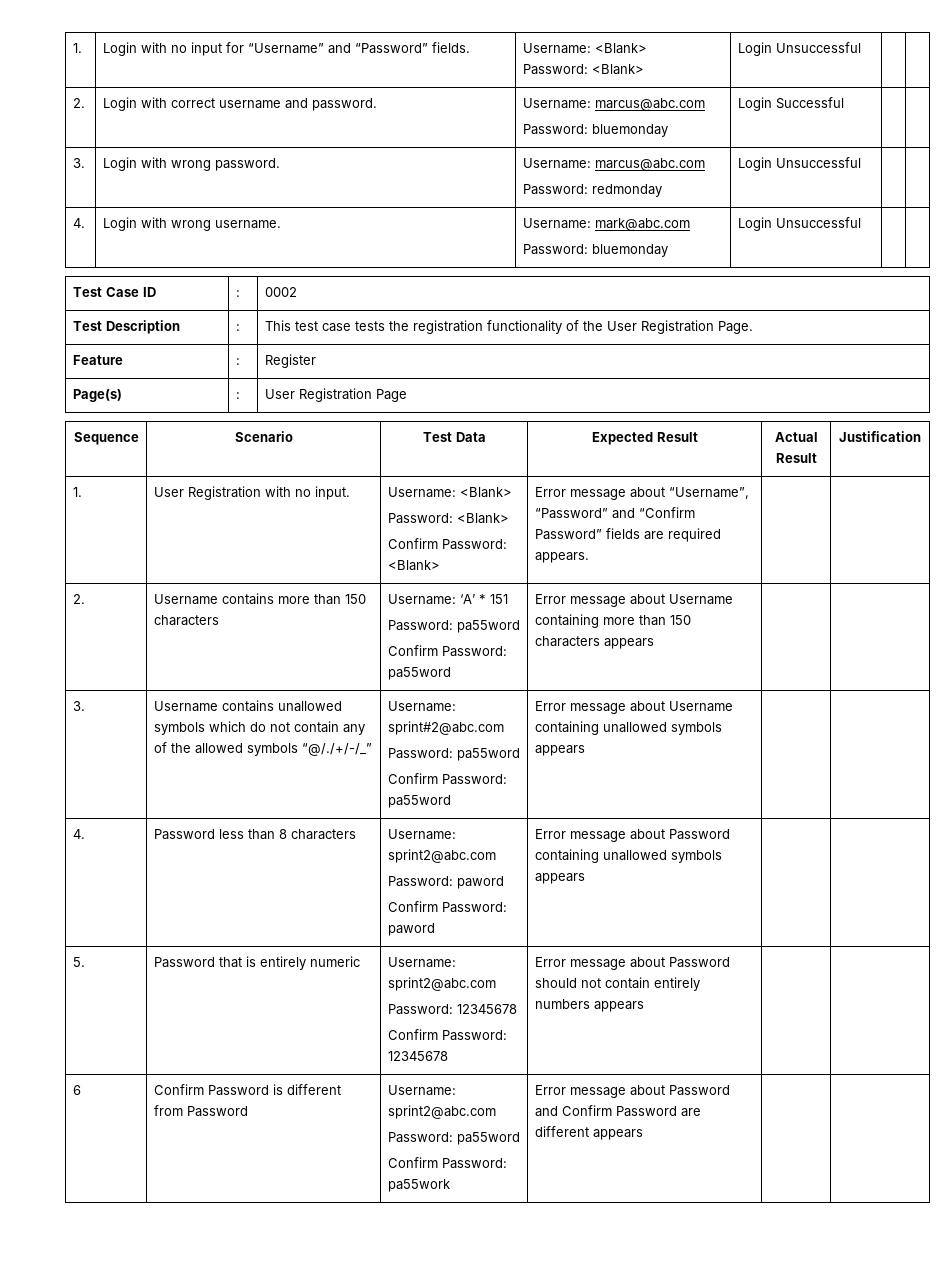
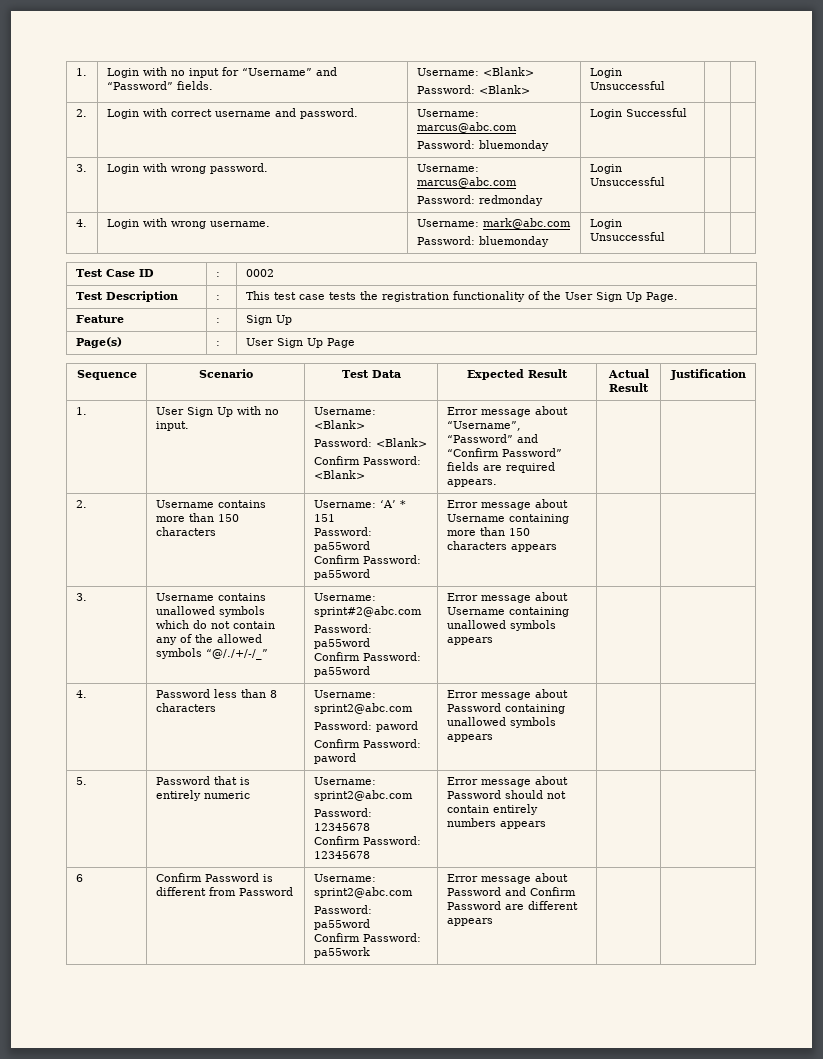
[640,320,714,334] Registration -> [595,292,642,302] Sign Up
[264,354,316,368] Register -> [245,315,292,325] Sign Up
[298,388,372,402] Registration -> [276,338,323,348] Sign Up
[187,486,261,500] Registration -> [186,407,233,417] Sign Up

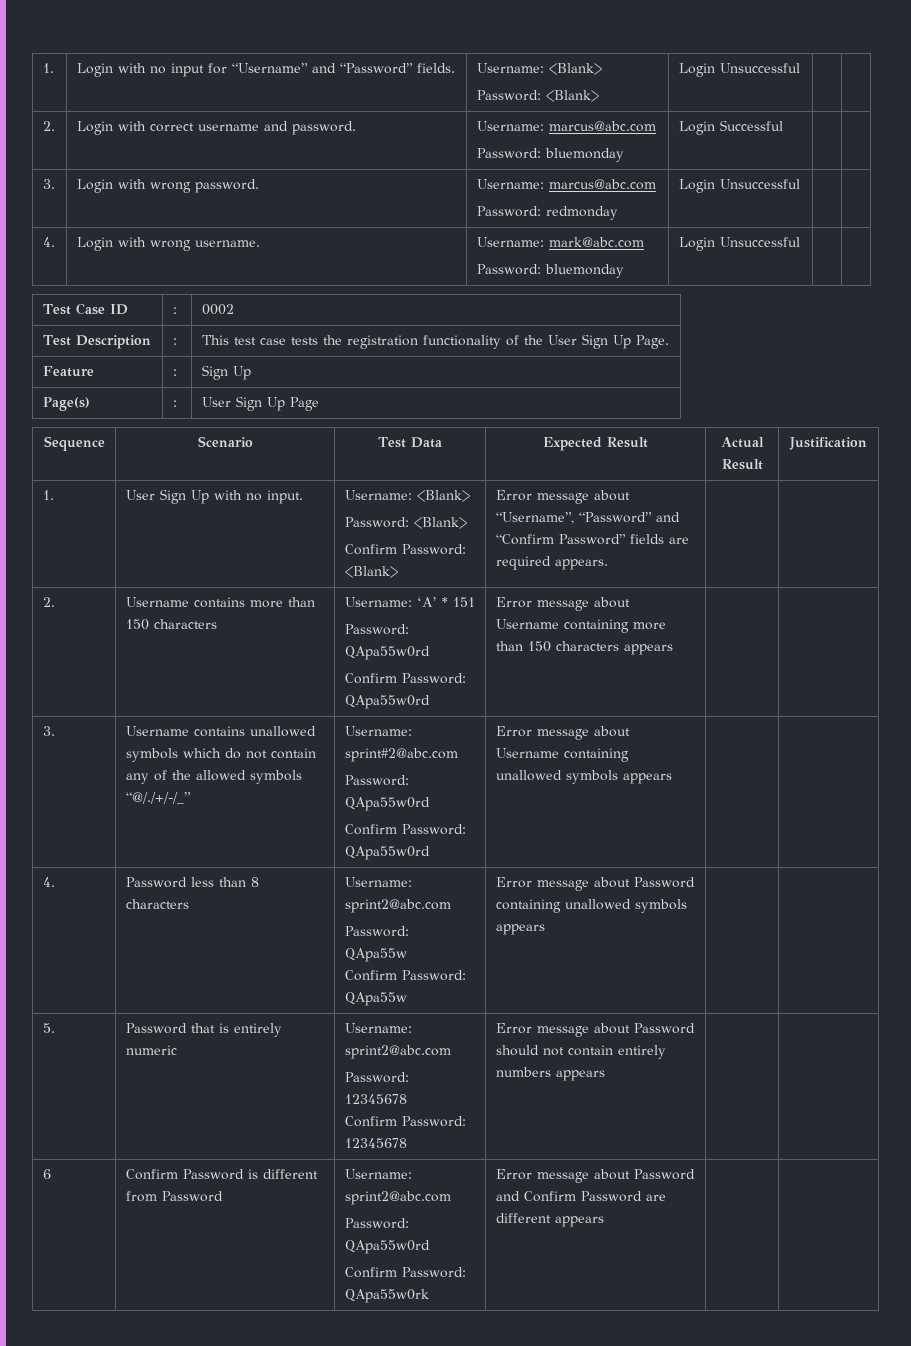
[313,541,370,552] [313,555,421,564] [313,569,370,580] pa55word // Confirm Password: pa55word -> [344,646,430,660] [344,673,466,684] [344,695,430,709] QApa55w0rd // Confirm Password: QApa55w0rd
[313,638,370,649] [313,652,421,661] [313,666,370,677] pa55word // Confirm Password: pa55word -> [344,797,430,811] [344,824,466,835] [344,846,430,860] QApa55w0rd // Confirm Password: QApa55w0rd
[375,721,418,732] [313,739,421,748] [313,753,356,764] paword // Confirm Password: paword -> [344,948,407,962] [344,970,466,981] [344,992,407,1006] QApa55w // Confirm Password: QApa55w
[313,919,370,930] [313,933,421,942] [313,947,370,958] pa55word // Confirm Password: pa55work -> [344,1240,430,1254] [344,1267,466,1278] [344,1289,429,1303] QApa55w0rd // Confirm Password: QApa55w0rk

